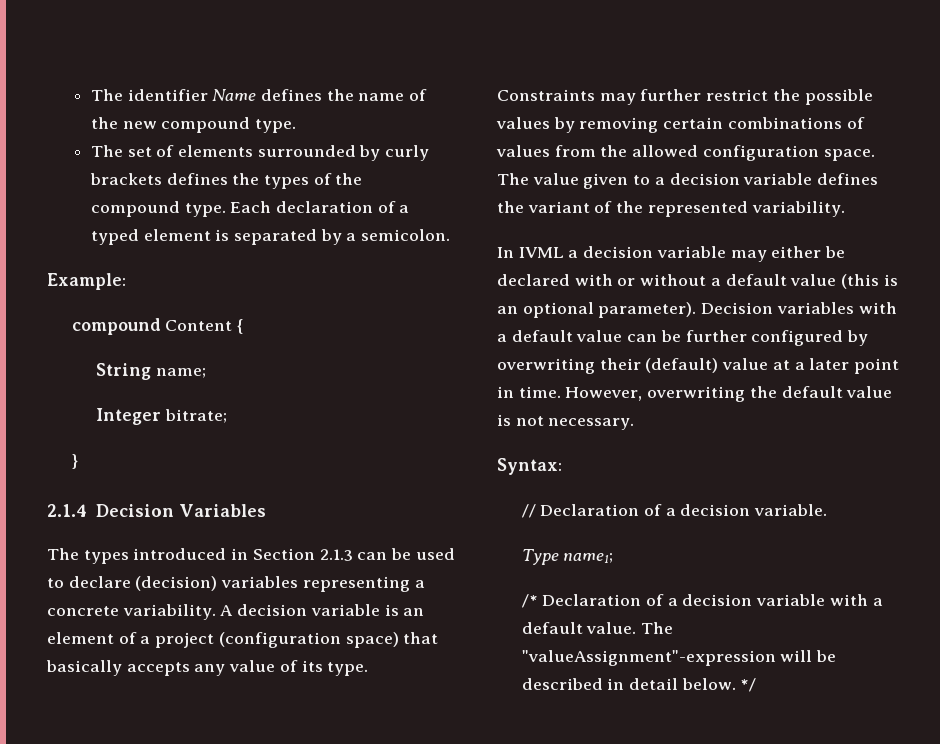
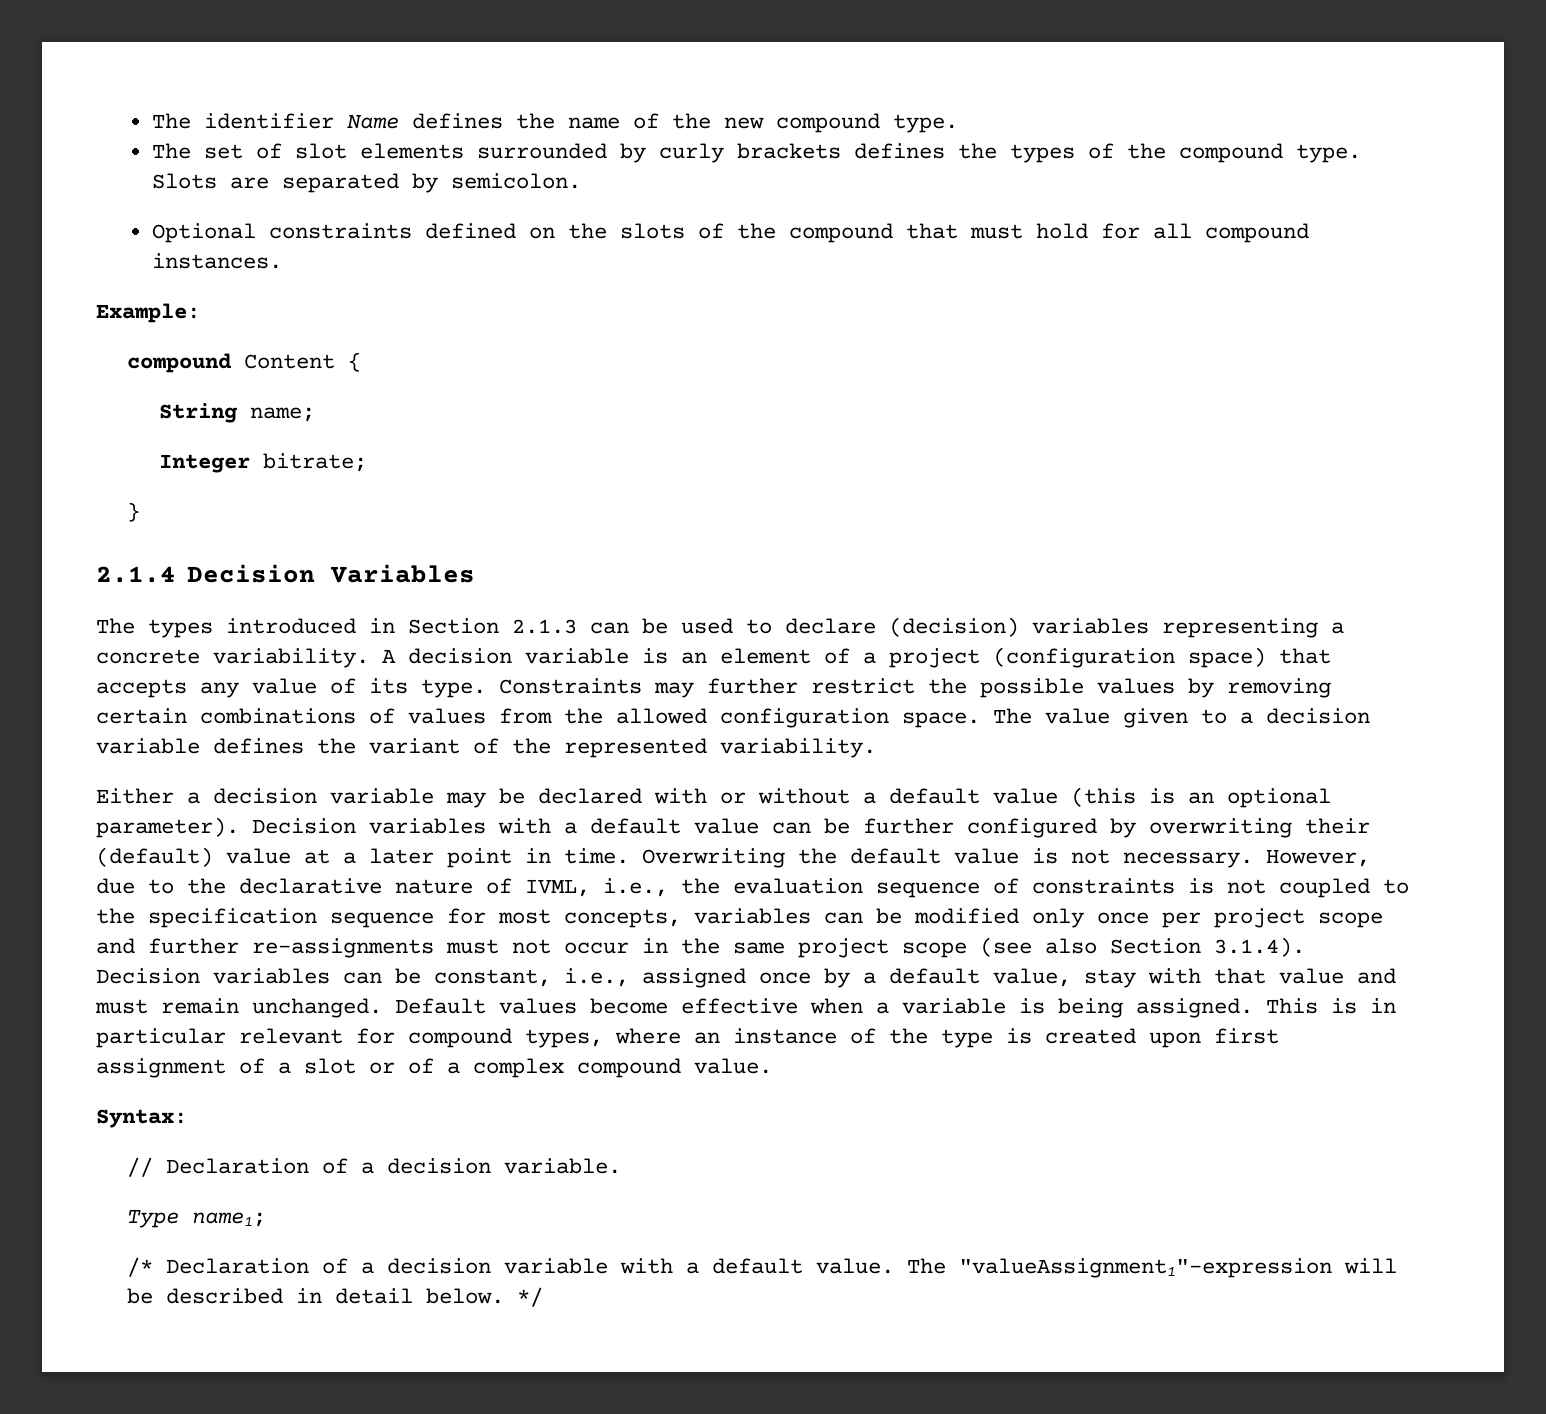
(175, 151) none -> [295,143,348,159] slot
[230,201,410,213] [90,229,230,245] Each declaration of a typed element is -> [152,173,270,189] Slots are
[346,233,357,241] a -> (439, 183) none
(451, 235) none -> [152,223,1310,243] [152,253,283,269] // Optional constraints defined on the slots of the compound that must hold for all compound instances.
[46,660,122,676] basically -> (1331, 656) none
[497,247,564,258] In IVML -> [96,788,174,804] Either
[771,246,822,258] either -> (486, 800) none
[565,386,746,402] However, overwriting -> [642,848,785,868] Overwriting
(635, 424) none -> [1266,849,1370,867] [96,878,1409,898] [96,908,1383,928] [96,937,1305,958] [96,968,1396,988] [95,998,1396,1018] [96,1028,1279,1048] [96,1058,772,1078] However, due to the declarative nature of IVML, i.e., the evaluation sequence of constraints is not coupled to the specification sequence for most concepts, variables can be modified only once per project scope and further re-assignments must not occur in the same project scope (see also Section 3.1.4). Decision variables can be constant, i.e., assigned once by a default value, stay with that value and must remain unchanged. Default values become effective when a variable is being assigned. This is in particular relevant for compound types, where an instance of the type is created upon first assignment of a slot or of a complex compound value.
[521,650,776,666] "valueAssignment"-expression -> [959,1258,1333,1278] "valueAssignment1"-expression

